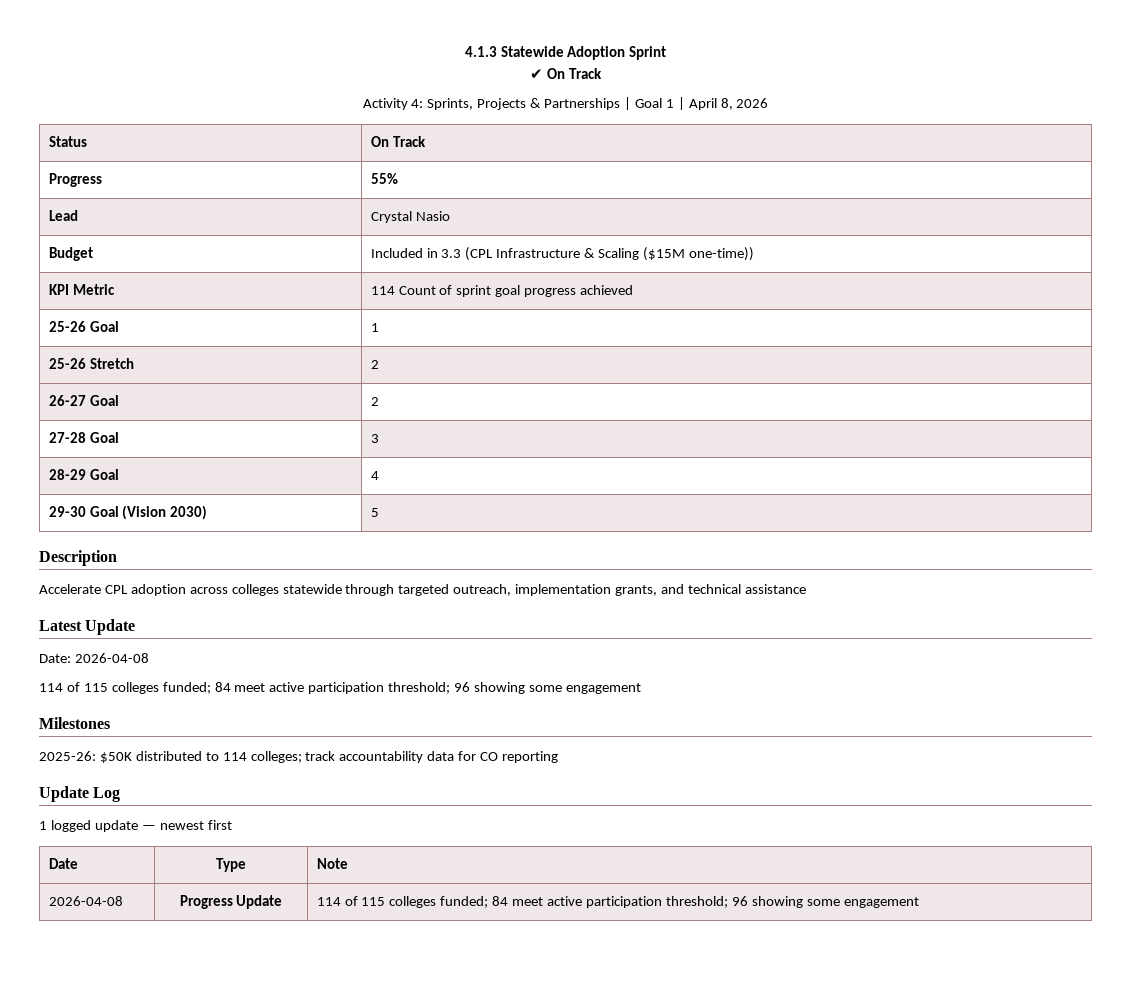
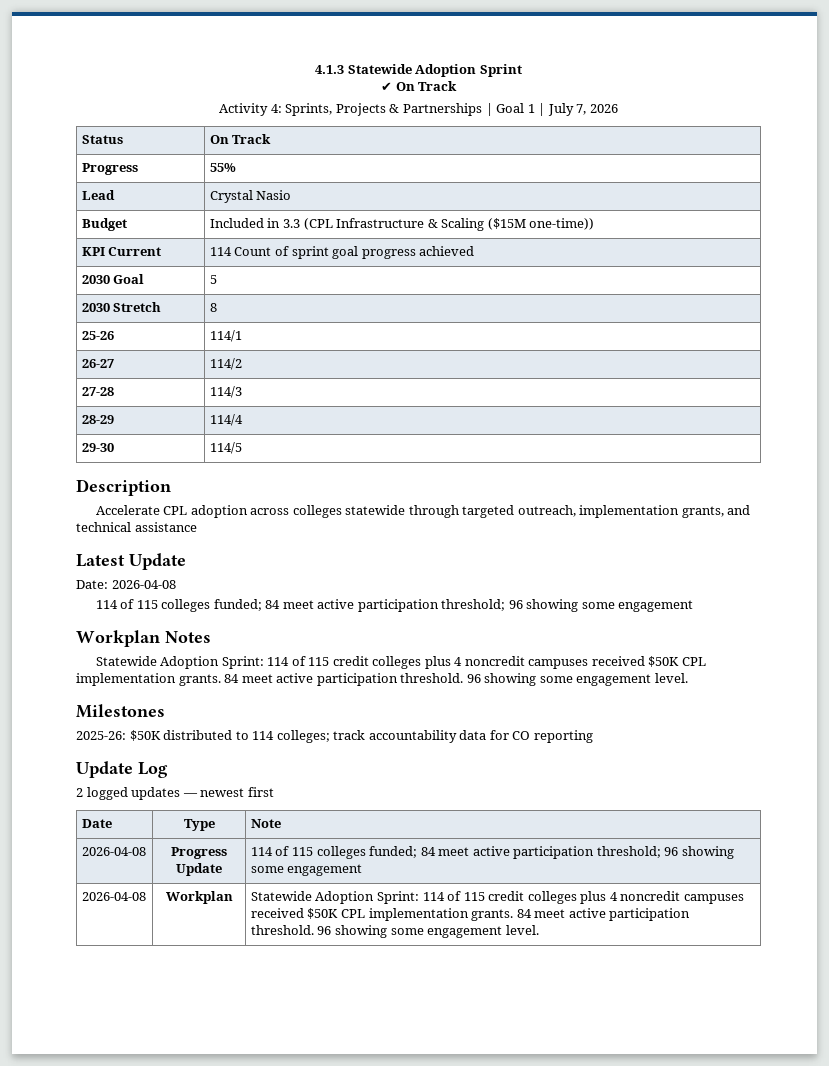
[688,98,733,110] April 8, -> [547,103,587,116] July 7,
[72,284,115,295] Metric -> [108,247,162,256] Current
[48,321,119,332] [370,323,379,332] [48,358,134,369] [370,360,379,369] 25-26 Goal | 1 // 25-26 Stretch | 2 -> [81,274,145,284] [209,275,217,284] [81,302,162,312] [209,303,217,312] [81,331,114,340] [209,330,242,342] 2030 Goal | 5 // 2030 Stretch | 8 // 25-26 | 114/1
[89,395,119,406] [370,397,379,406] Goal | 2 -> [209,358,242,370] | 114/2
[89,432,119,443] [370,434,379,443] Goal | 3 -> [209,386,242,398] | 114/3
[89,469,119,480] [370,471,379,480] Goal | 4 -> [209,414,243,426] | 114/4
[89,505,208,520] [370,508,379,517] Goal (Vision 2030) | 5 -> [209,442,242,454] | 114/5
(641, 688) none -> [76,630,211,647] [95,656,706,669] [76,673,688,686] // Workplan Notes // Statewide Adoption Sprint: 114 of 115 credit colleges plus 4 noncredit campuses received $50K CPL implementation grants. 84 meet active participation threshold. 96 showing some engagement level.
[39,820,138,832] 1 logged update -> [76,787,181,800] 2 logged updates
(919, 902) none -> [81,892,146,901] [165,891,233,904] [250,891,744,904] [250,908,691,921] [250,925,539,938] // 2026-04-08 | Workplan | Statewide Adoption Sprint: 114 of 115 credit colleges plus 4 noncredit campuses received $50K CPL implementation grants. 84 meet active participation threshold. 96 showing some engagement level.

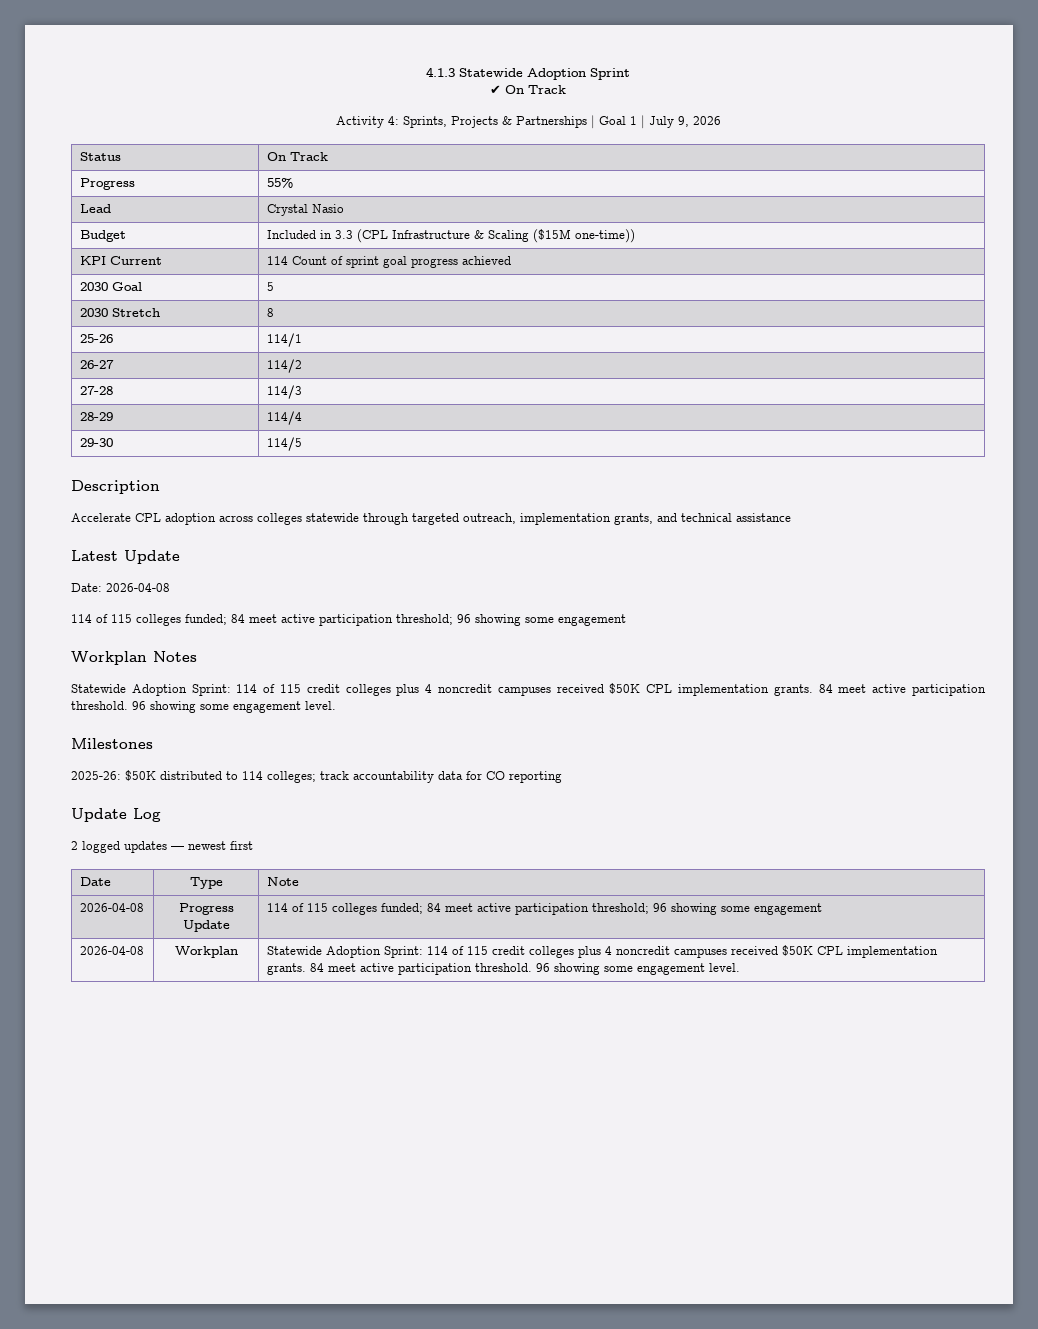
[576,104,587,115] 7, -> [677,116,689,127] 9,

